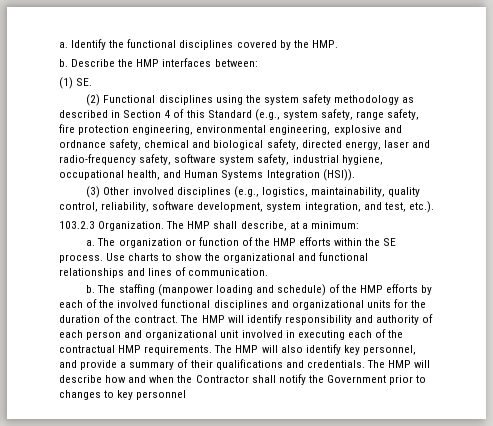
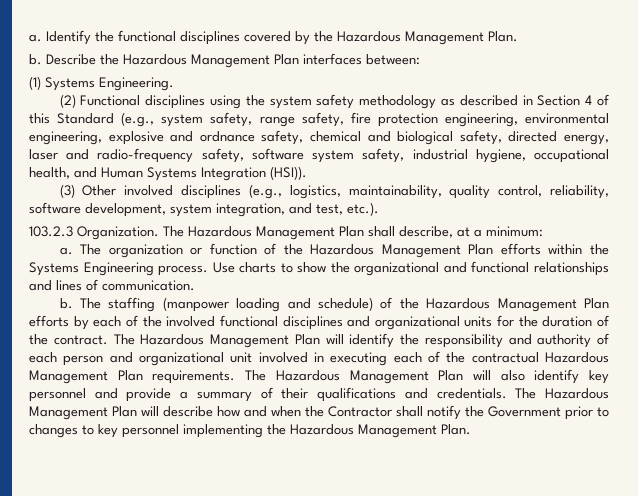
[311,40,338,48] HMP. -> [337,31,518,45] Hazardous Management Plan.
[136,59,160,67] HMP -> [123,54,299,68] Hazardous Management Plan
[76,78,93,86] SE. -> [45,77,174,91] Systems Engineering.
[187,221,211,229] HMP -> [188,226,364,240] Hazardous Management Plan
[273,238,297,246] HMP -> [310,244,494,258] Hazardous Management Plan
[383,238,397,246] SE -> [29,262,154,276] Systems Engineering
[360,285,384,293] HMP -> [426,298,609,312] Hazardous Management Plan
[201,315,225,323] HMP -> [140,334,320,348] Hazardous Management Plan
(282, 319) none -> [400,334,419,345] the
[118,345,259,355] HMP requirements. The HMP -> [544,352,609,363] [29,370,464,384] Hazardous Management Plan requirements. The Hazardous Management Plan
[362,345,416,355] personnel, -> [29,388,86,402] personnel
[388,360,412,368] HMP -> [545,388,609,399] [29,406,137,420] Hazardous Management Plan
(187, 395) none -> [183,424,471,438] implementing the Hazardous Management Plan.

